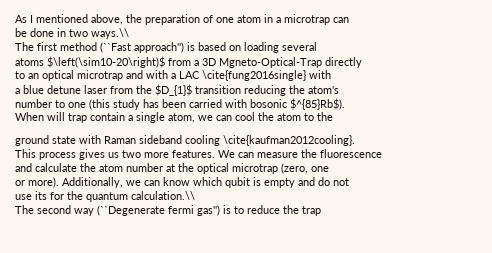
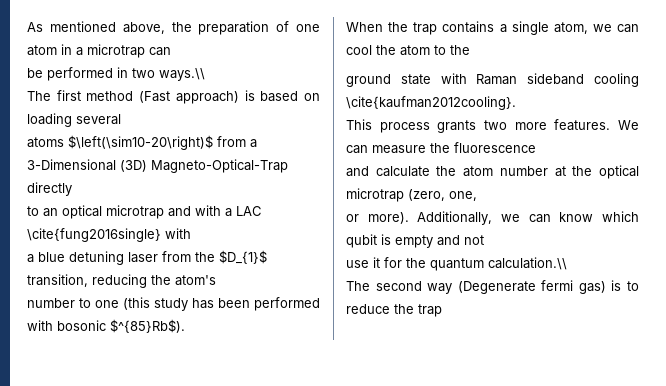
[30,15,33,23] I -> (43, 27) none
[30,28,54,37] done -> [47,67,113,81] performed
[100,42,184,53] (``Fast approach'') -> [139,91,239,104] (Fast approach)
[202,57,322,68] 3D Mgneto-Optical-Trap -> [27,159,288,173] 3-Dimensional (3D) Magneto-Optical-Trap
[47,85,81,94] detune -> [69,251,124,265] detuning
[195,85,241,94] transition -> [27,274,88,287] transition,
[189,99,222,108] carried -> [254,297,320,311] performed
[47,112,125,123] will trap contain -> [388,21,495,35] the trap contains
[79,149,119,160] gives us -> [437,120,477,133] grants
[311,166,329,172] one -> [449,191,477,201] one,
[318,177,330,186] do -> (460, 240) none
[35,191,47,200] its -> [373,257,380,268] it
[97,205,220,216] (``Degenerate fermi gas'') -> [457,280,606,294] (Degenerate fermi gas)

